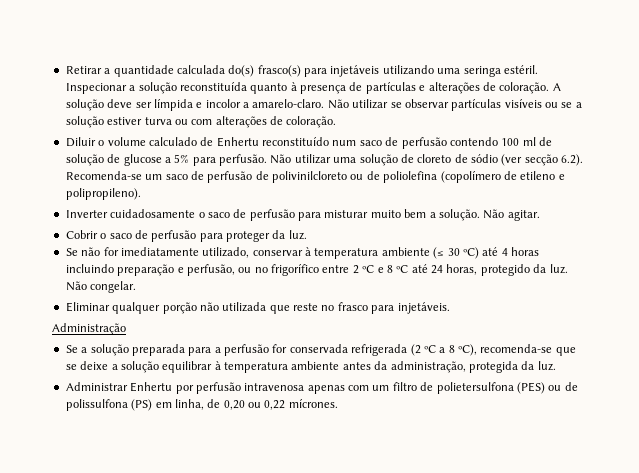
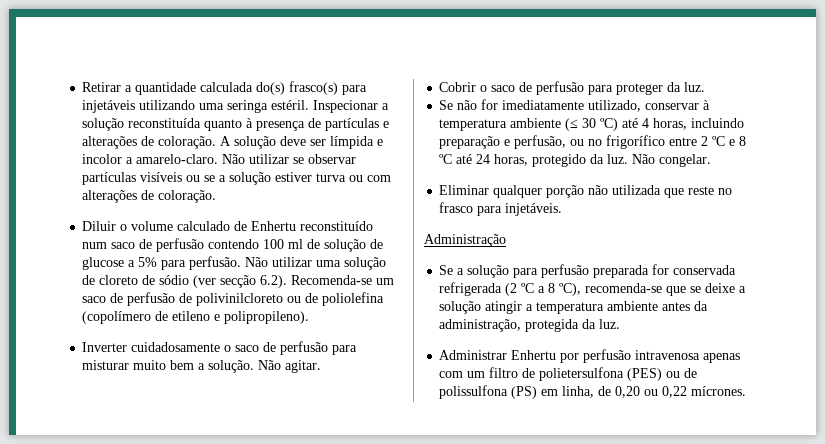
[511,247,539,256] horas -> [653,118,688,130] horas,
[131,344,269,356] preparada para a perfusão -> [513,264,650,278] para perfusão preparada
[162,361,221,373] equilibrar à -> [485,301,534,314] atingir a

